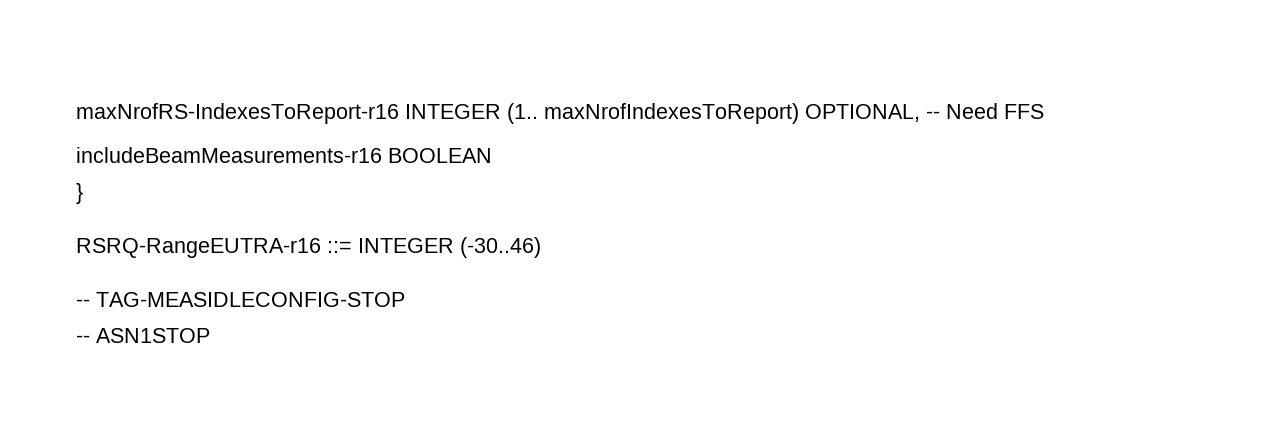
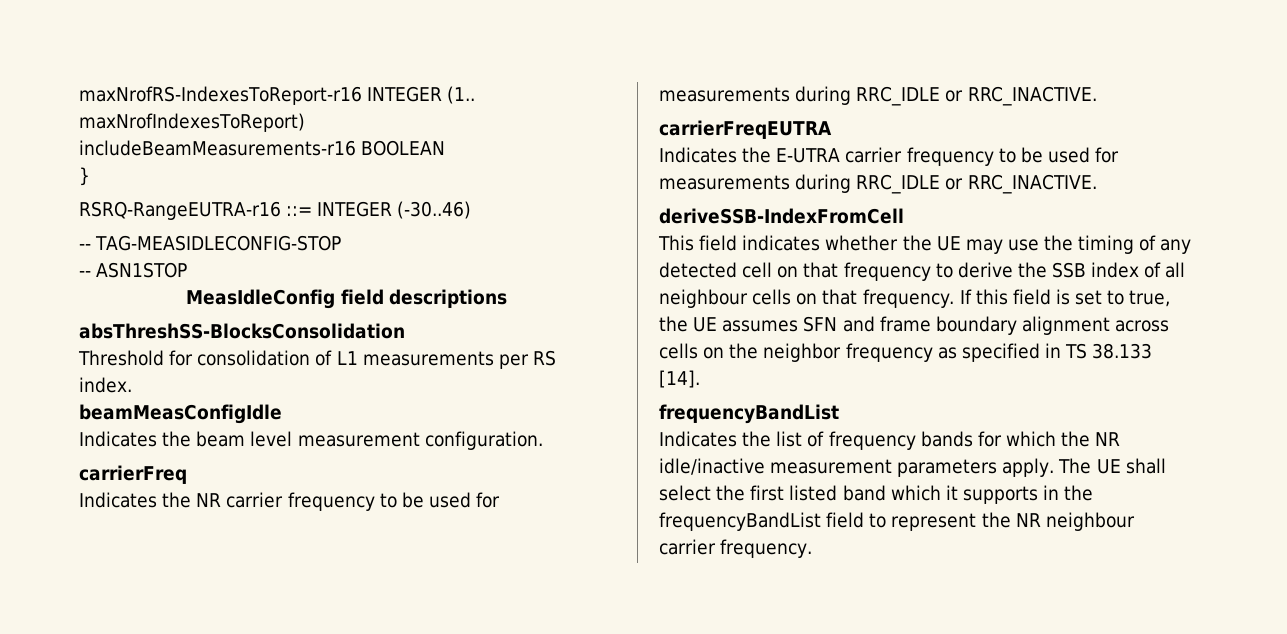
[805,103,1044,122] OPTIONAL, -- Need FFS -> (305, 122) none
(210, 335) none -> [186,289,507,309] [79,323,405,339] [78,350,556,369] [79,377,132,393] [79,404,282,424] [79,431,543,450] [79,465,187,484] [79,492,501,511] [659,86,1098,106] [659,120,832,139] [659,147,1120,166] [659,174,1098,194] [659,208,904,224] [658,235,1192,254] [659,262,1186,281] [659,289,1171,308] [659,316,1170,335] [659,343,1153,362] [659,370,700,388] [659,404,839,424] [659,431,1121,450] [659,458,1166,477] [659,485,1094,504] [659,512,1135,531] [659,539,813,558] // MeasIdleConfig field descriptions // absThreshSS-BlocksConsolidation // Threshold for consolidation of L1 measurements per RS index. // beamMeasConfigIdle // Indicates the beam level measurement configuration. // carrierFreq // Indicates the NR carrier frequency to be used for measurements during RRC_IDLE or RRC_INACTIVE. // carrierFreqEUTRA // Indicates the E-UTRA carrier frequency to be used for measurements during RRC_IDLE or RRC_INACTIVE. // deriveSSB-IndexFromCell // This field indicates whether the UE may use the timing of any detected cell on that frequency to derive the SSB index of all neighbour cells on that frequency. If this field is set to true, the UE assumes SFN and frame boundary alignment across cells on the neighbor frequency as specified in TS 38.133 [14]. // frequencyBandList // Indicates the list of frequency bands for which the NR idle/inactive measurement parameters apply. The UE shall select the first listed band which it supports in the frequencyBandList field to represent the NR neighbour carrier frequency.

